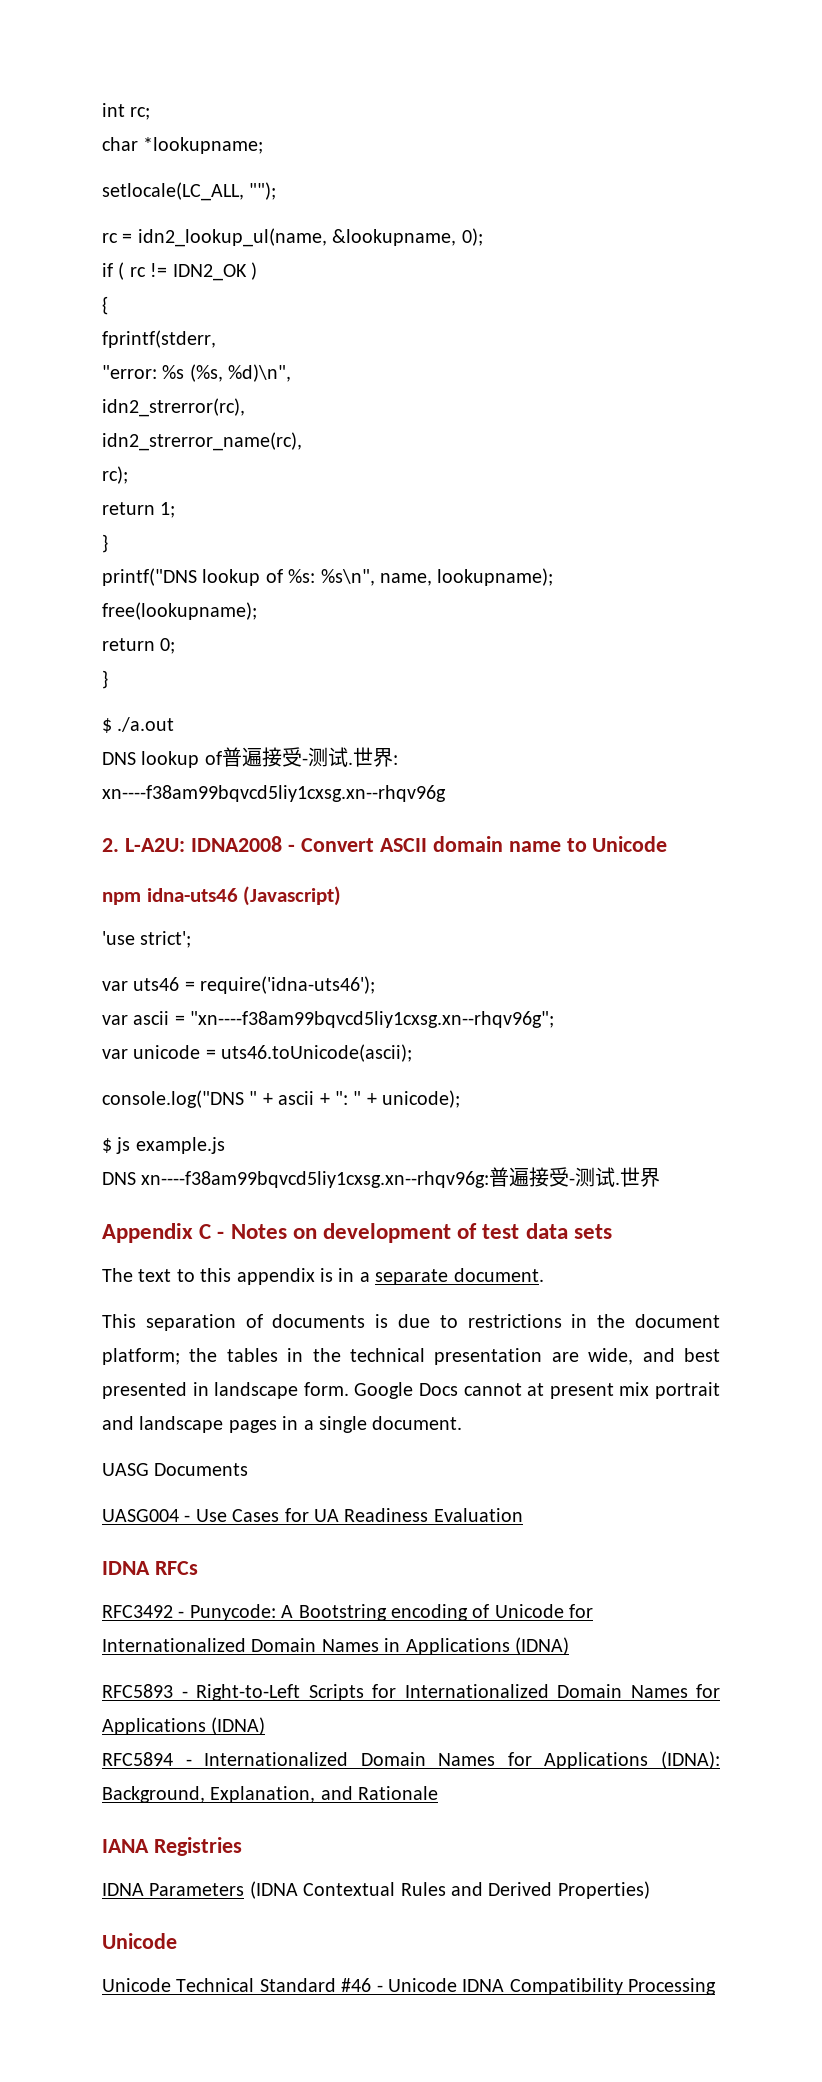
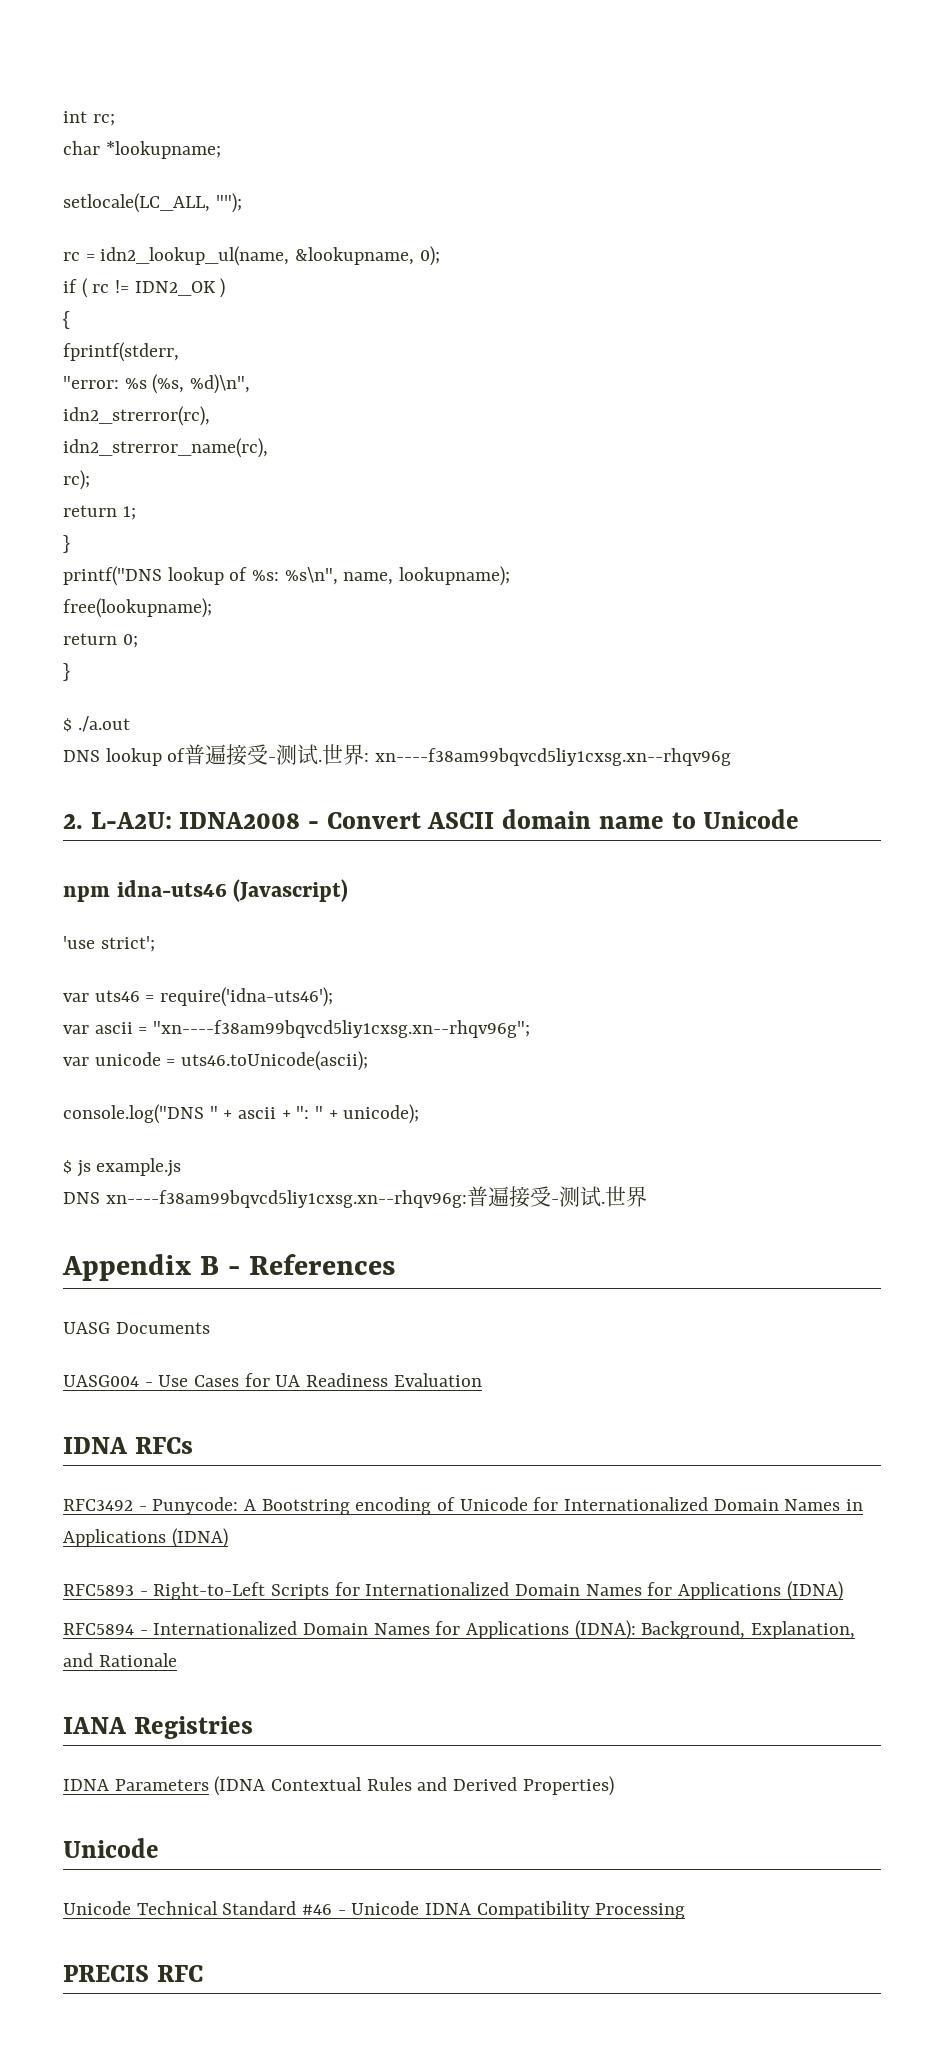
[199,1223,612,1243] [102,1268,544,1285] [102,1314,720,1331] [102,1348,720,1365] [102,1382,721,1399] [102,1416,463,1433] C - Notes on development of test data sets // The text to this appendix is in a separate document. // This separation of documents is due to restrictions in the document platform; the tables in the technical presentation are wide, and best presented in landscape form. Google Docs cannot at present mix portrait and landscape pages in a single document. -> [199,1254,395,1275] B - References
(717, 1986) none -> [63,1965,203,1982] // PRECIS RFC

